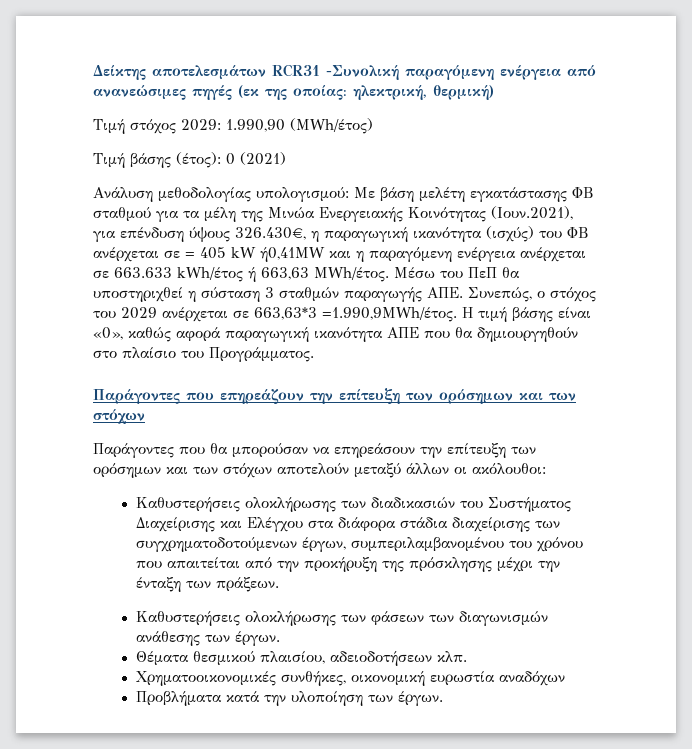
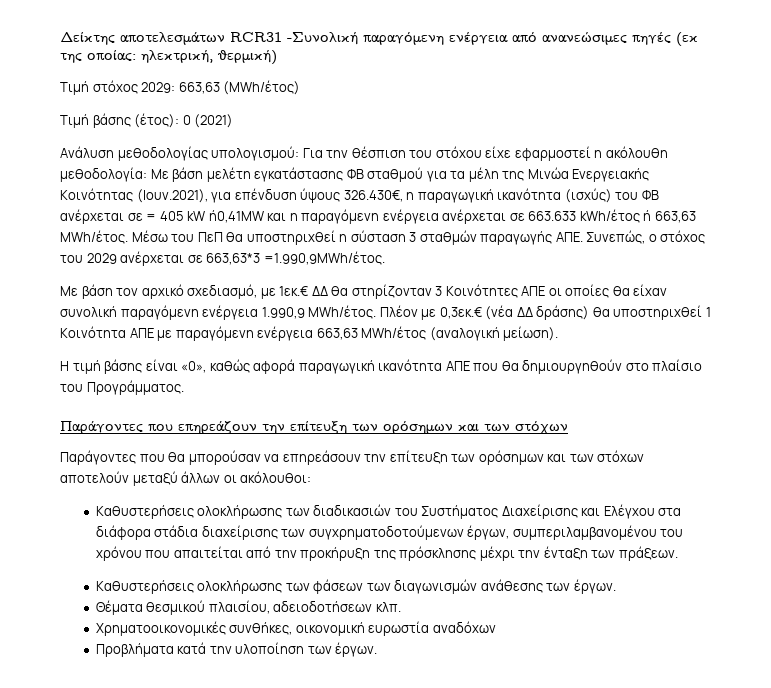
[226,119,285,132] 1.990,90 -> [178,82,220,94] 663,63
(349, 194) none -> [302,146,668,161] [60,167,147,182] Για την θέσπιση του στόχου είχε εφαρμοστεί η ακόλουθη μεθοδολογία:
(457, 314) none -> [60,284,668,299] [60,305,711,320] [60,326,559,341] // Με βάση τον αρχικό σχεδιασμό, με 1εκ.€ ΔΔ θα στηρίζονταν 3 Κοινότητες ΑΠΕ οι οποίες θα είχαν συνολική παραγόμενη ενέργεια 1.990,9 MWh/έτος. Πλέον με 0,3εκ.€ (νέα ΔΔ δράσης) θα υποστηριχθεί 1 Κοινότητα ΑΠΕ με παραγόμενη ενέργεια 663,63 MWh/έτος (αναλογική μείωση). //

